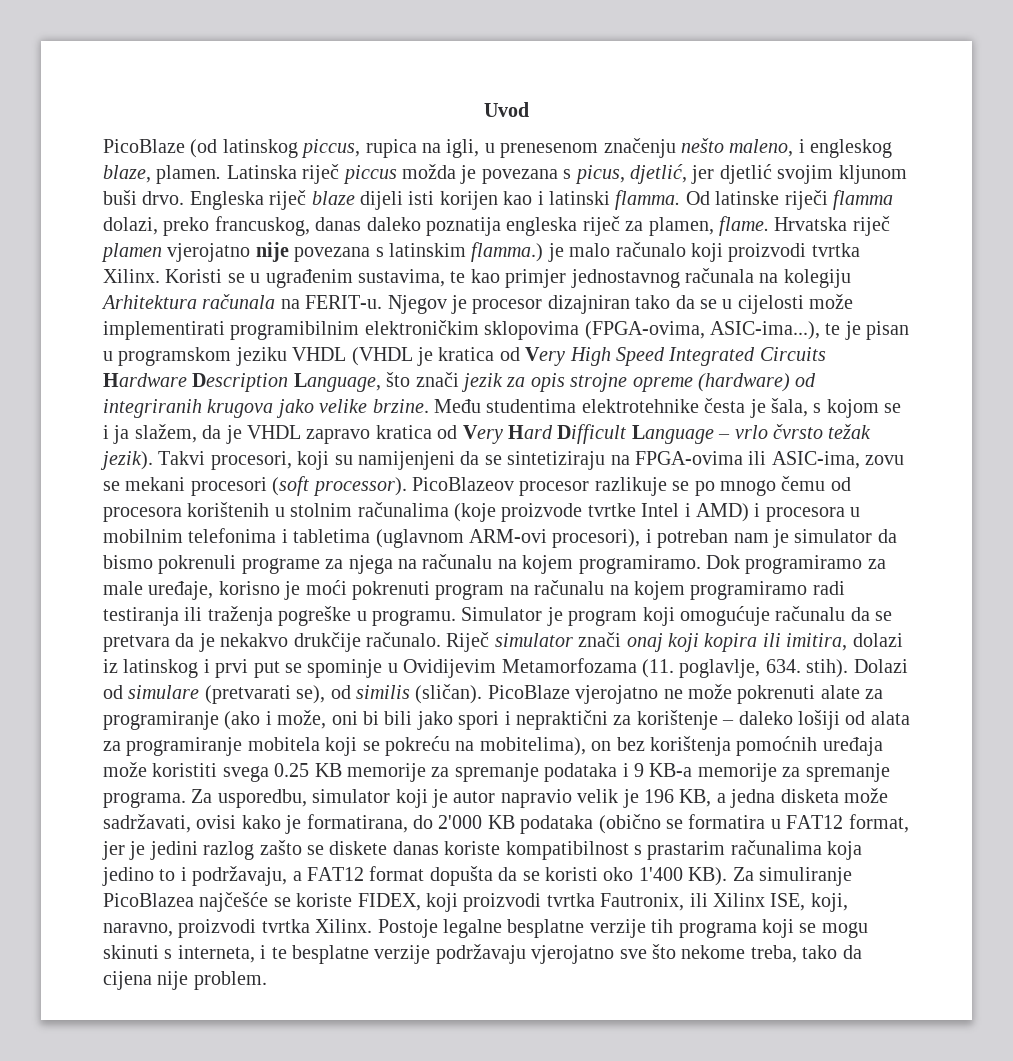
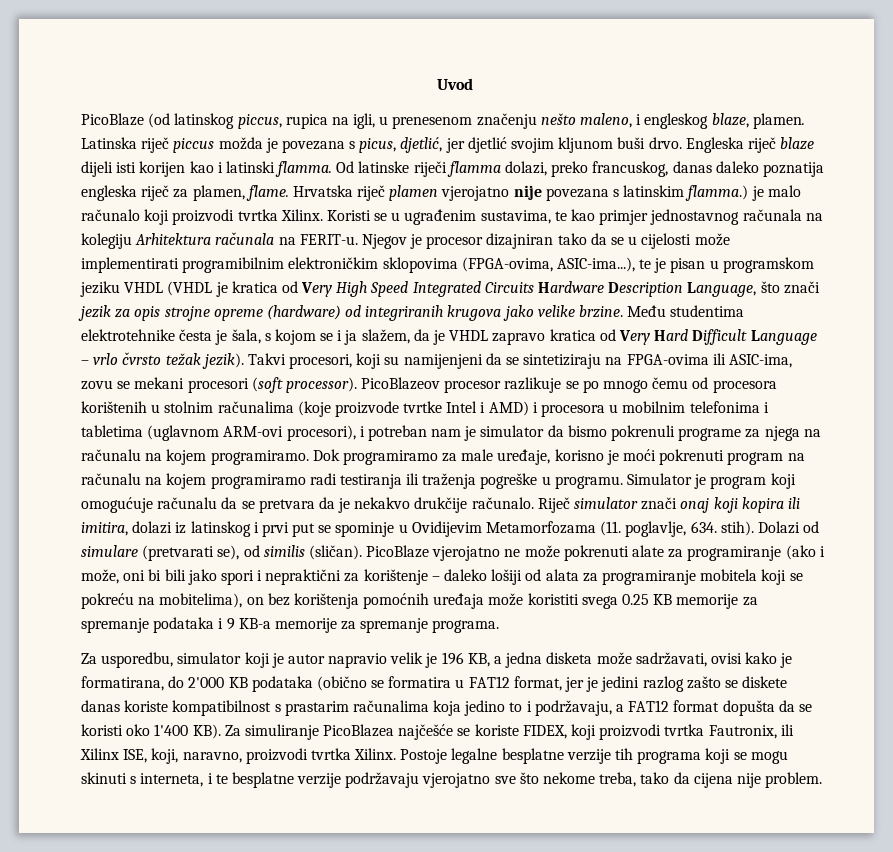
(186, 800) none -> (500, 626) //

